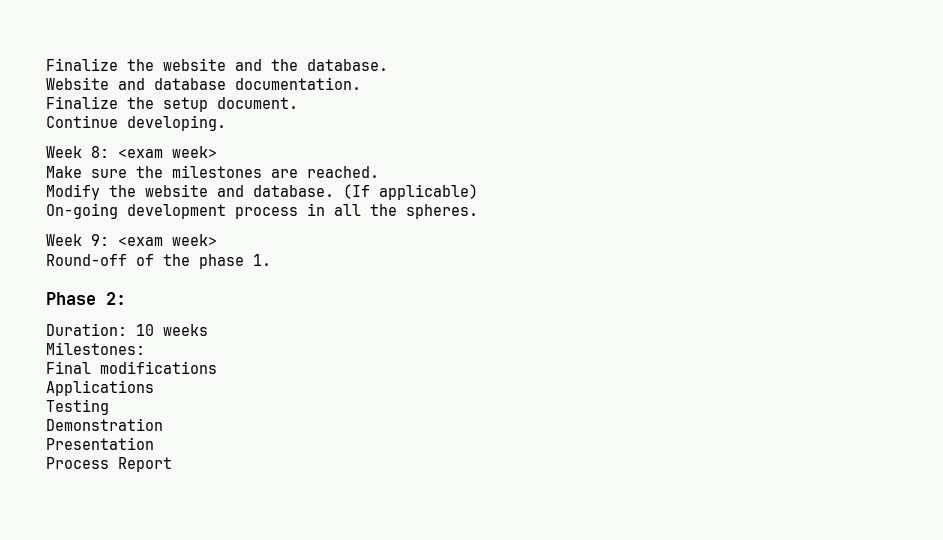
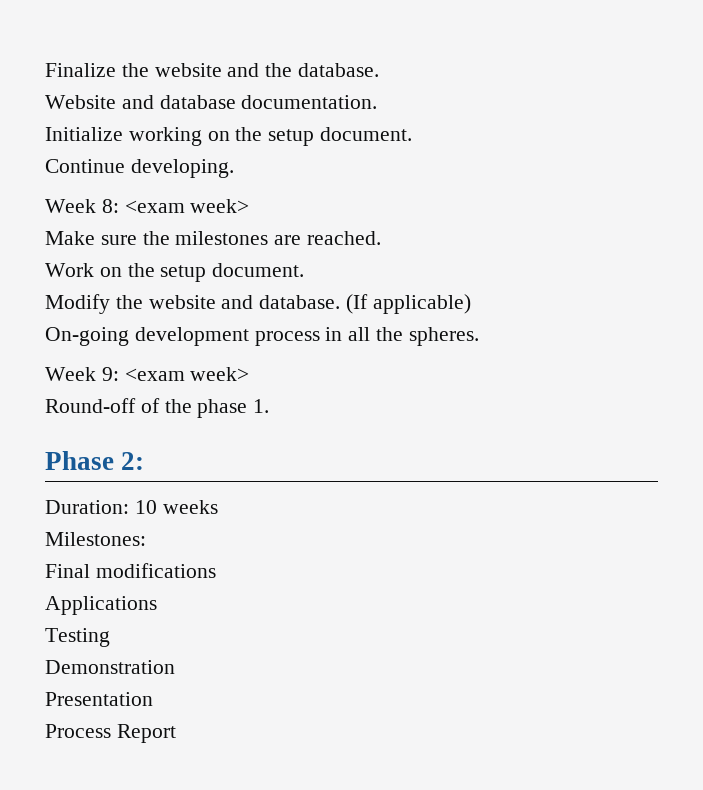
[46,96,118,109] Finalize -> [45,127,230,146] Initialize working on
(379, 172) none -> [45,263,305,282] // Work on the setup document.

